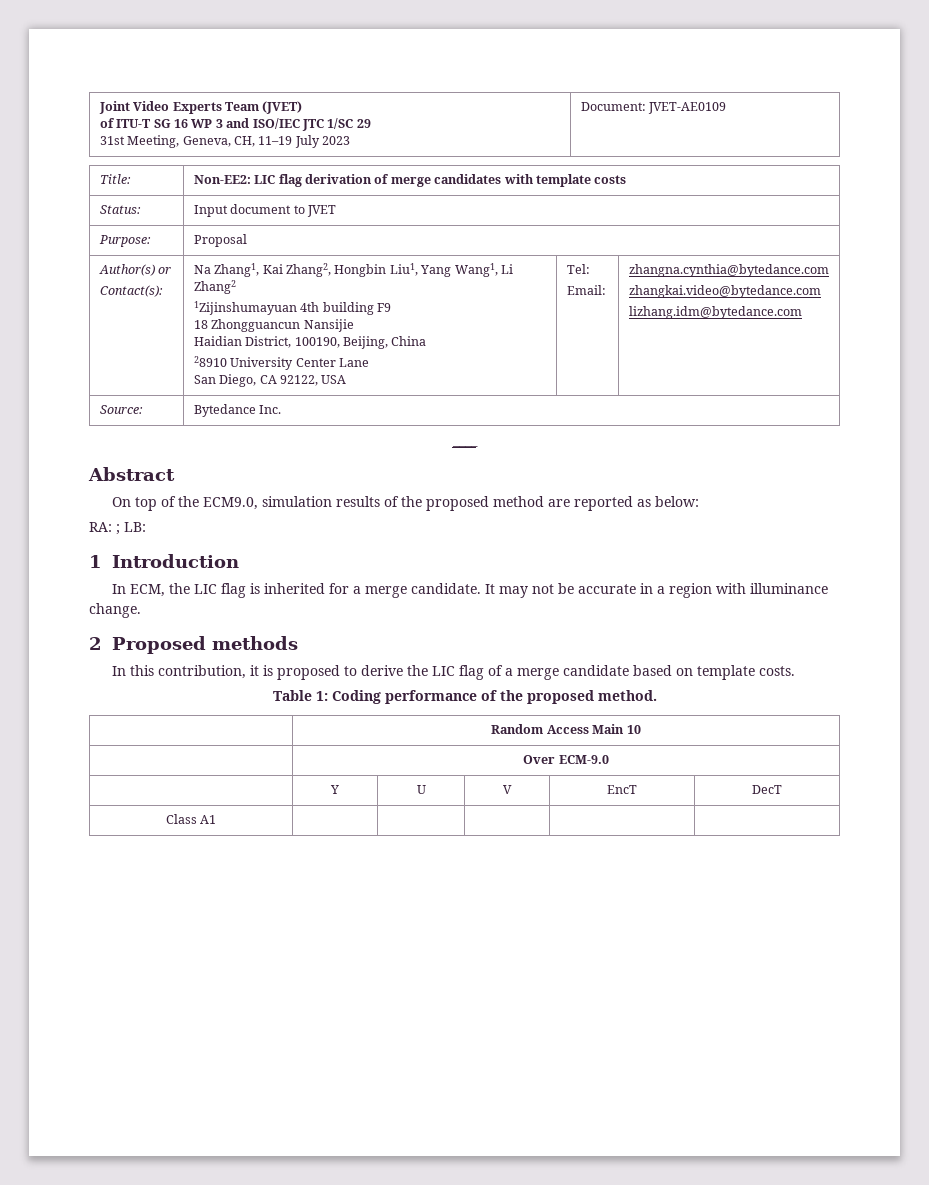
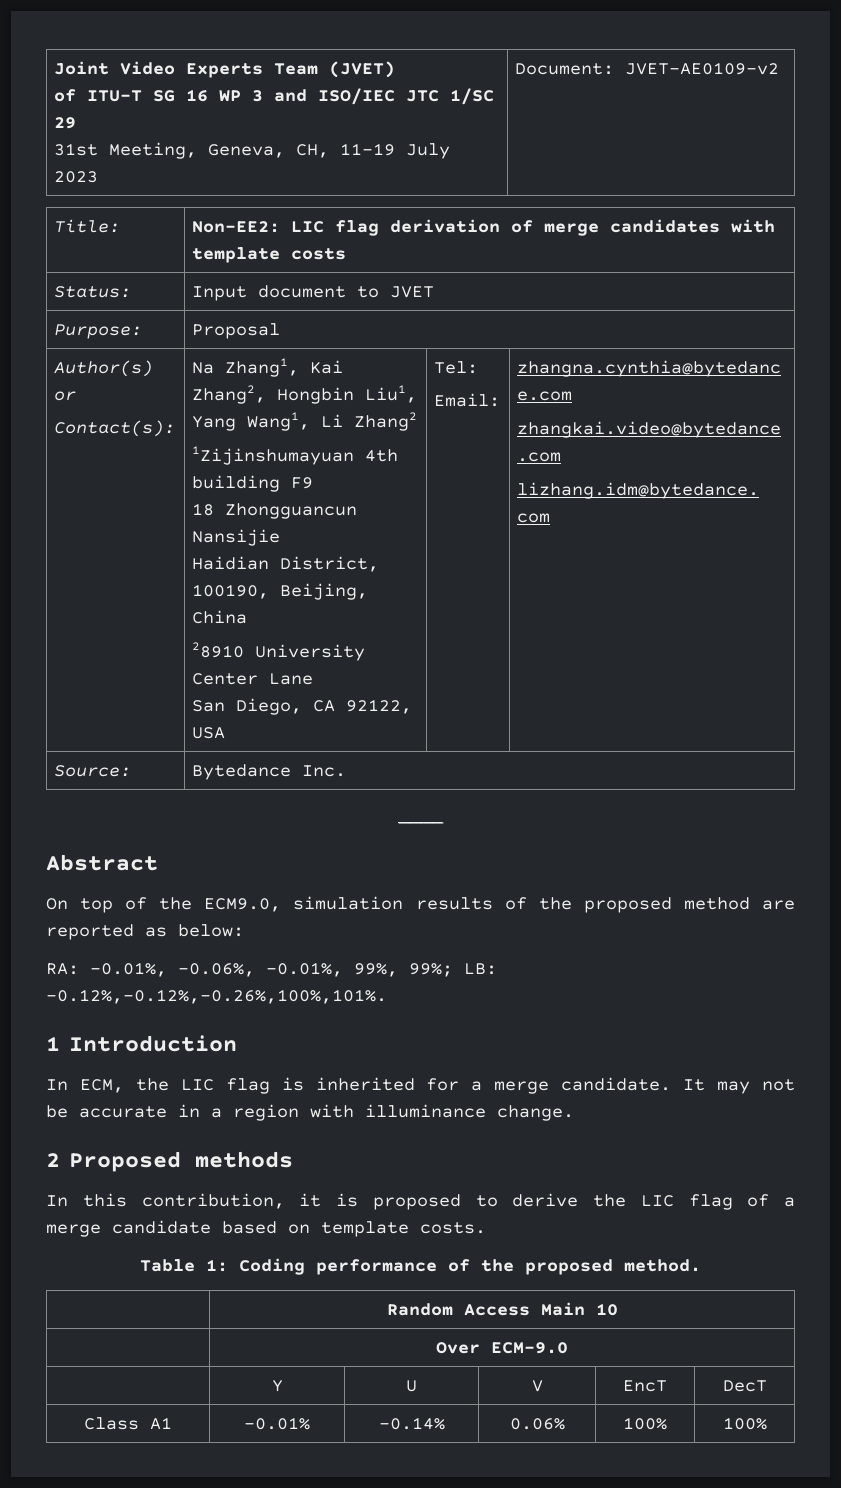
[648,102,727,114] JVET-AE0109 -> [624,62,779,75] JVET-AE0109-v2
[116,524,120,535] ; -> [90,962,453,977] -0.01%, -0.06%, -0.01%, 99%, 99%;
(146, 527) none -> [46,989,387,1004] -0.12%,-0.12%,-0.26%,100%,101%.
(217, 819) | | | | -> [244,1417,310,1430] [378,1417,445,1430] [509,1418,565,1430] [623,1417,667,1430] [722,1417,767,1430] -0.01% | -0.14% | 0.06% | 100% | 100%

